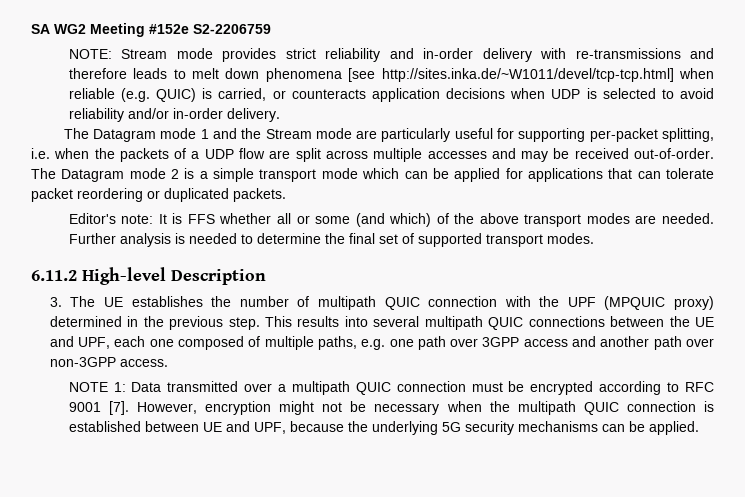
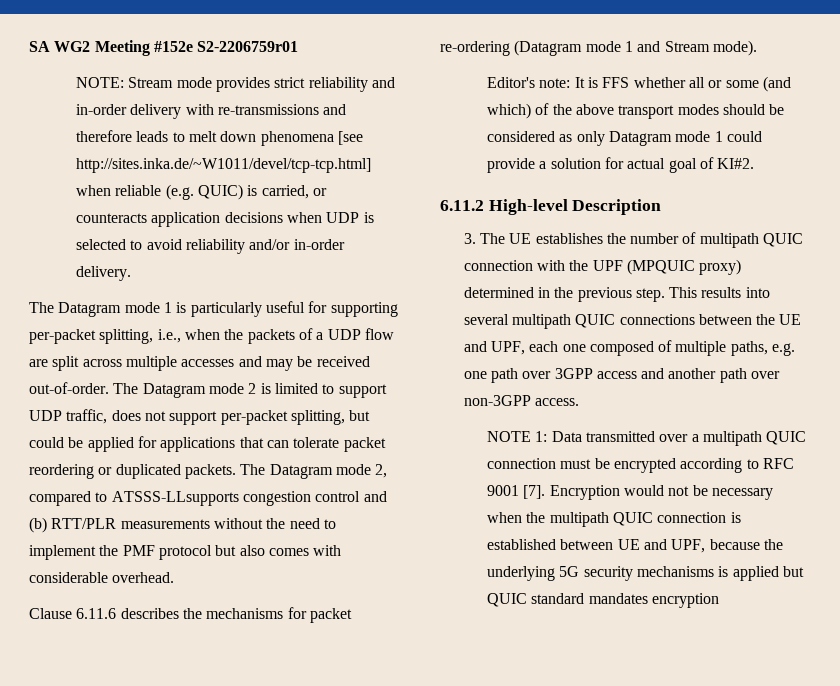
[193,24,271,34] S2-2206759 -> [197,41,299,52] S2-2206759r01
[212,128,378,139] and the Stream mode are -> [176,302,187,313] is
[31,148,50,159] i.e. -> [157,329,181,343] i.e.,
[199,168,428,182] a simple transport mode which can -> [274,383,387,398] [29,409,371,425] [29,437,64,448] limited to support UDP traffic, does not support per-packet splitting, but could
(286, 195) none -> [240,464,388,479] [29,491,387,506] [29,517,336,533] [29,545,342,560] [29,572,175,583] [29,607,352,623] [440,40,757,56] The Datagram mode 2, compared to ATSSS-LLsupports congestion control and (b) RTT/PLR measurements without the need to implement the PMF protocol but also comes with considerable overhead. // Clause 6.11.6 describes the mechanisms for packet re-ordering (Datagram mode 1 and Stream mode).
[635,213,714,224] [68,233,594,247] are needed. Further analysis is needed to determine the final set of supported transport modes. -> [722,104,785,115] [487,131,762,146] [487,157,755,173] should be considered as only Datagram mode 1 could provide a solution for actual goal of KI#2.
[136,401,315,415] However, encryption might -> [549,485,665,500] Encryption would
[601,421,699,435] can be applied. -> [718,566,804,581] [487,593,720,608] is applied but QUIC standard mandates encryption

